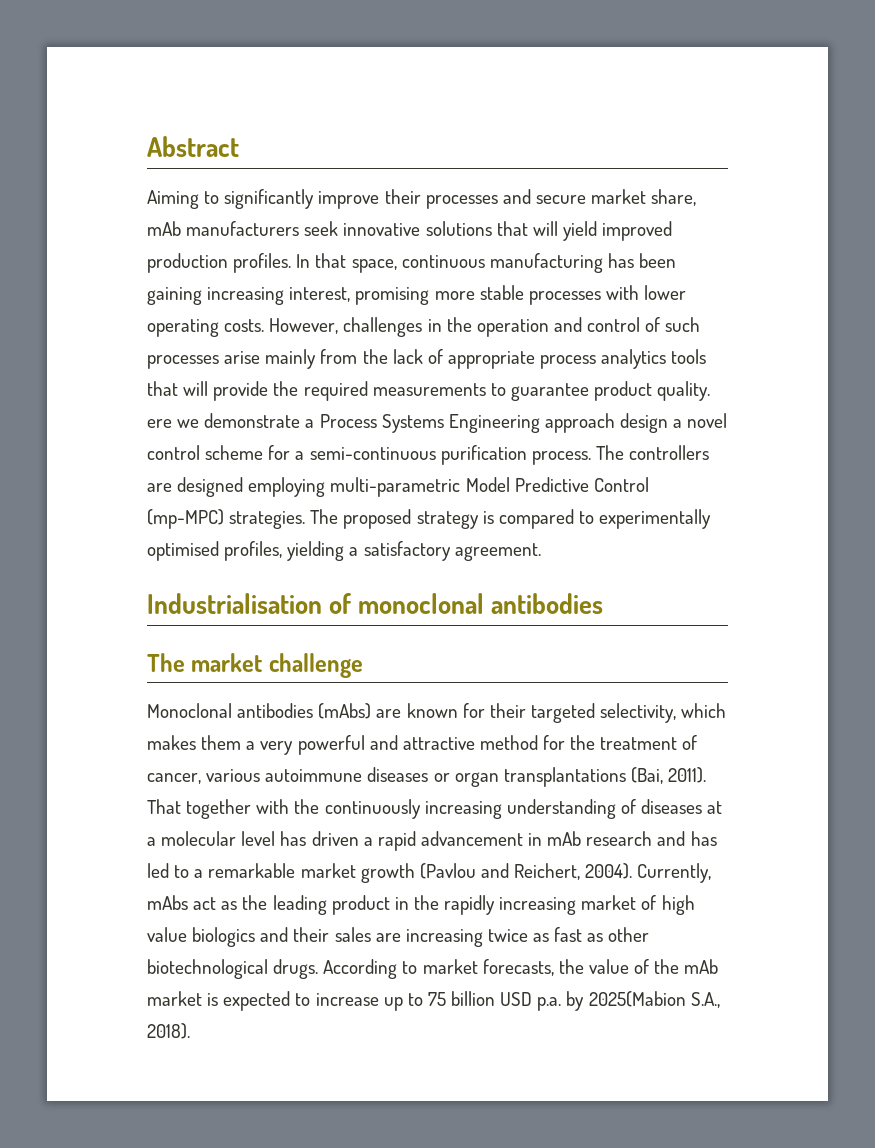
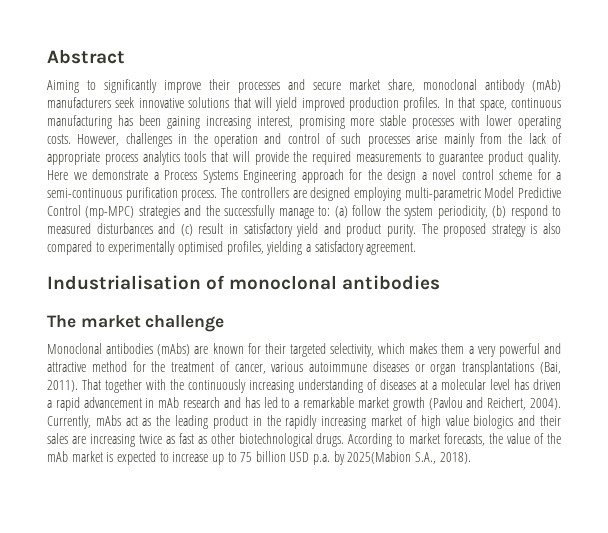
[147,221,181,236] mAb -> [423,79,561,93] monoclonal antibody (mAb)
[147,419,172,428] ere -> [47,170,68,180] Here
(615, 423) none -> [349,169,382,180] for the
[229,511,306,529] strategies. -> [138,205,561,219] [47,223,416,237] strategies and the successfully manage to: (a) follow the system periodicity, (b) respond to measured disturbances and (c) result in satisfactory yield and product purity.
(494, 517) none -> [543,223,562,234] also

